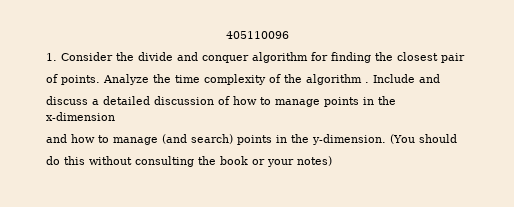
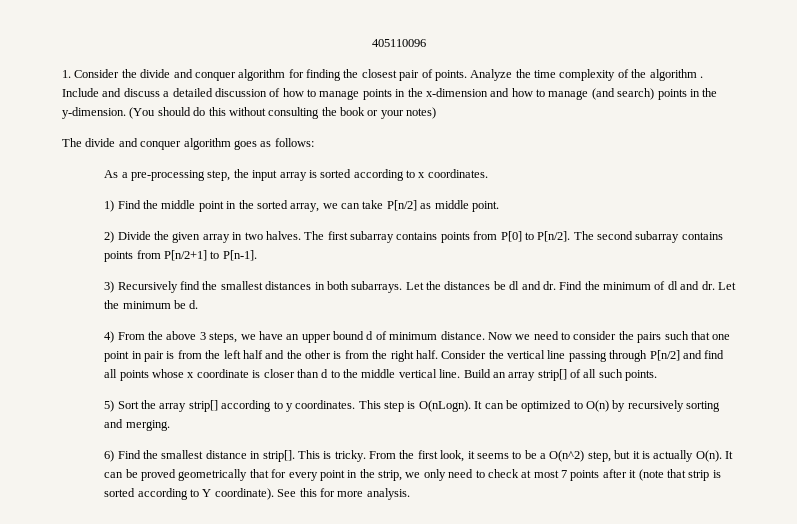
(465, 58) // -> (420, 75) none
(440, 78) // -> (122, 92) none
(115, 116) // -> (488, 92) none
(457, 138) // -> (191, 111) none
(332, 161) none -> [62,138,314,150] [104,169,488,181] [104,200,499,212] [104,231,723,243] [104,250,257,262] [104,281,736,293] [104,300,199,309] [104,331,731,343] [104,350,725,362] [104,369,658,381] [104,400,721,412] [104,419,170,431] [104,450,734,462] [104,469,721,481] [104,488,410,500] // The divide and conquer algorithm goes as follows: // As a pre-processing step, the input array is sorted according to x coordinates. // 1) Find the middle point in the sorted array, we can take P[n/2] as middle point. // 2) Divide the given array in two halves. The first subarray contains points from P[0] to P[n/2]. The second subarray contains points from P[n/2+1] to P[n-1]. // 3) Recursively find the smallest distances in both subarrays. Let the distances be dl and dr. Find the minimum of dl and dr. Let the minimum be d. // 4) From the above 3 steps, we have an upper bound d of minimum distance. Now we need to consider the pairs such that one point in pair is from the left half and the other is from the right half. Consider the vertical line passing through P[n/2] and find all points whose x coordinate is closer than d to the middle vertical line. Build an array strip[] of all such points. // 5) Sort the array strip[] according to y coordinates. This step is O(nLogn). It can be optimized to O(n) by recursively sorting and merging. // 6) Find the smallest distance in strip[]. This is tricky. From the first look, it seems to be a O(n^2) step, but it is actually O(n). It can be proved geometrically that for every point in the strip, we only need to check at most 7 points after it (note that strip is sorted according to Y coordinate). See this for more analysis.

